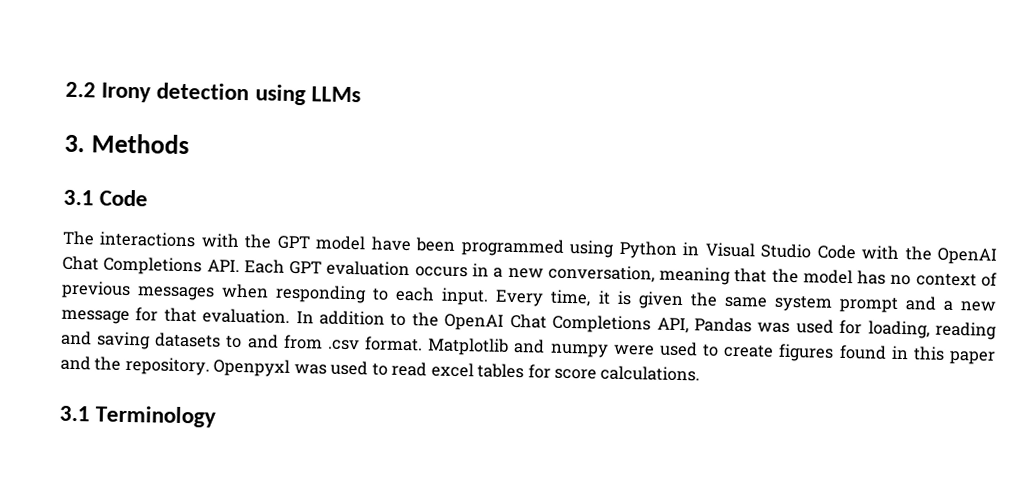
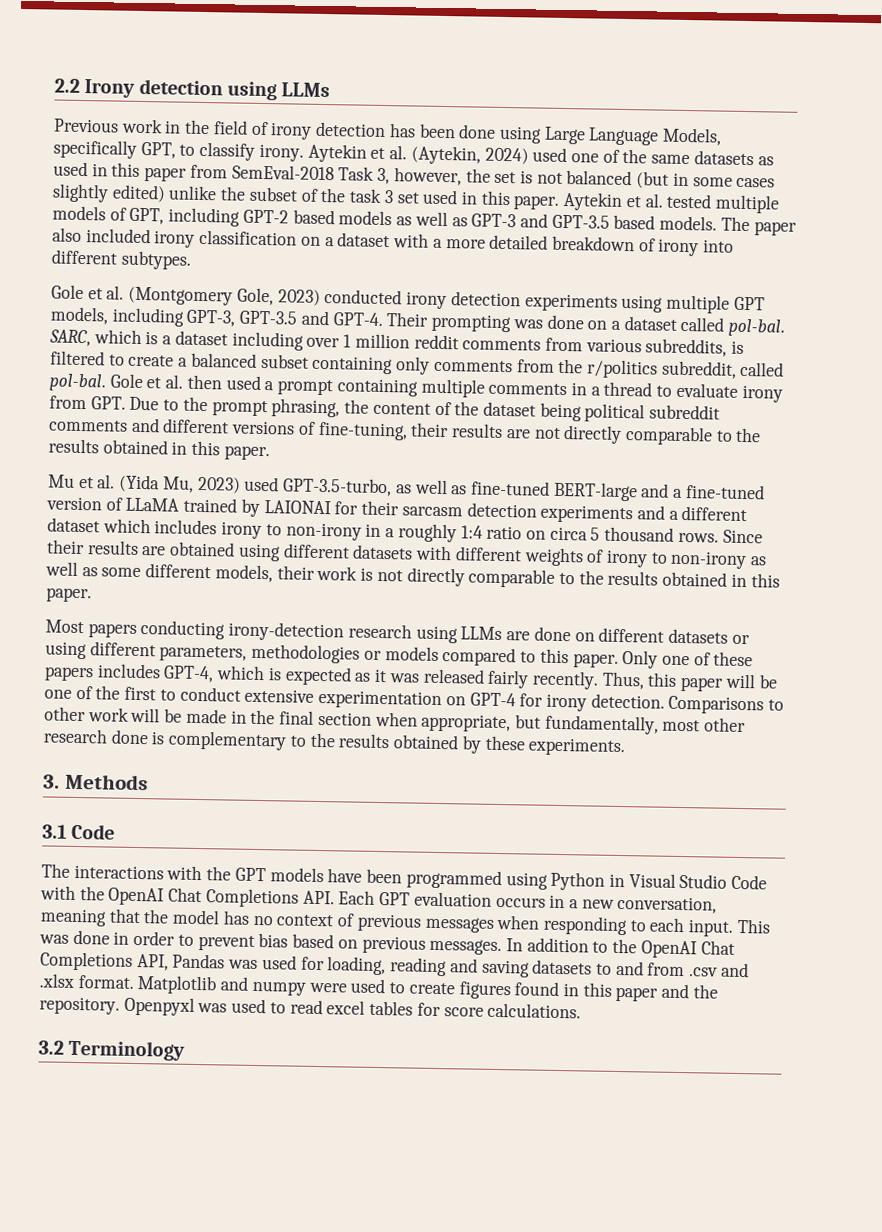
(361, 94) none -> [53,118,723,146] [53,139,774,166] [53,161,776,189] [52,183,781,214] [52,205,797,236] [52,227,735,257] [51,249,192,270] [51,284,765,314] [50,306,786,337] [49,329,745,357] [50,350,785,379] [49,373,783,403] [49,395,721,423] [49,417,762,446] [48,438,270,461] [48,474,765,502] [46,496,748,524] [47,517,763,544] [46,539,768,570] [45,561,780,588] [46,587,92,603] [45,619,750,645] [45,641,754,669] [44,663,778,692] [44,685,785,715] [44,706,747,735] [43,728,626,757] // Previous work in the field of irony detection has been done using Large Language Models, specifically GPT, to classify irony. Aytekin et al. (Aytekin, 2024) used one of the same datasets as used in this paper from SemEval-2018 Task 3, however, the set is not balanced (but in some cases slightly edited) unlike the subset of the task 3 set used in this paper. Aytekin et al. tested multiple models of GPT, including GPT-2 based models as well as GPT-3 and GPT-3.5 based models. The paper also included irony classification on a dataset with a more detailed breakdown of irony into different subtypes. // Gole et al. (Montgomery Gole, 2023) conducted irony detection experiments using multiple GPT models, including GPT-3, GPT-3.5 and GPT-4. Their prompting was done on a dataset called pol-bal. SARC, which is a dataset including over 1 million reddit comments from various subreddits, is filtered to create a balanced subset containing only comments from the r/politics subreddit, called pol-bal. Gole et al. then used a prompt containing multiple comments in a thread to evaluate irony from GPT. Due to the prompt phrasing, the content of the dataset being political subreddit comments and different versions of fine-tuning, their results are not directly comparable to the results obtained in this paper. // Mu et al. (Yida Mu, 2023) used GPT-3.5-turbo, as well as fine-tuned BERT-large and a fine-tuned version of LLaMA trained by LAIONAI for their sarcasm detection experiments and a different dataset which includes irony to non-irony in a roughly 1:4 ratio on circa 5 thousand rows. Since their results are obtained using different datasets with different weights of irony to non-irony as well as some different models, their work is not directly comparable to the results obtained in this paper. // Most papers conducting irony-detection research using LLMs are done on different datasets or using different parameters, methodologies or models compared to this paper. Only one of these papers includes GPT-4, which is expected as it was released fairly recently. Thus, this paper will be one of the first to conduct extensive experimentation on GPT-4 for irony detection. Comparisons to other work will be made in the final section when appropriate, but fundamentally, most other research done is complementary to the results obtained by these experiments.
[315,235,367,251] model -> [269,867,324,883] models
[495,289,996,313] [61,307,291,325] Every time, it is given the same system prompt and a new message for that evaluation. -> [736,918,771,934] [39,929,503,956] This was done in order to prevent bias based on previous messages.
(360, 345) none -> [720,962,749,978] [39,973,75,988] and .xlsx
[59,405,90,422] 3.1 -> [38,1040,64,1055] 3.2

